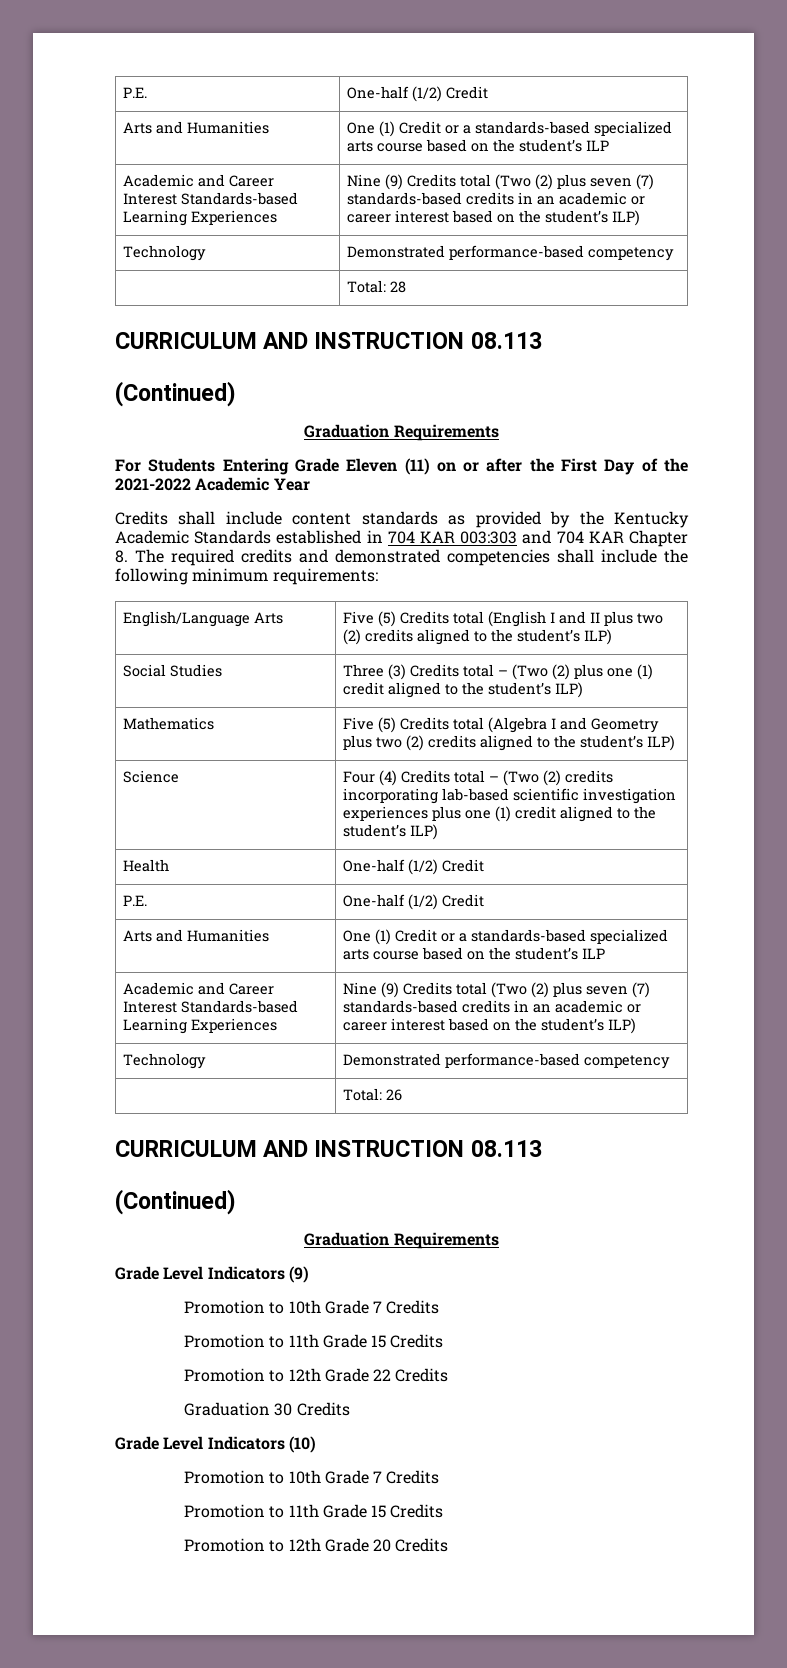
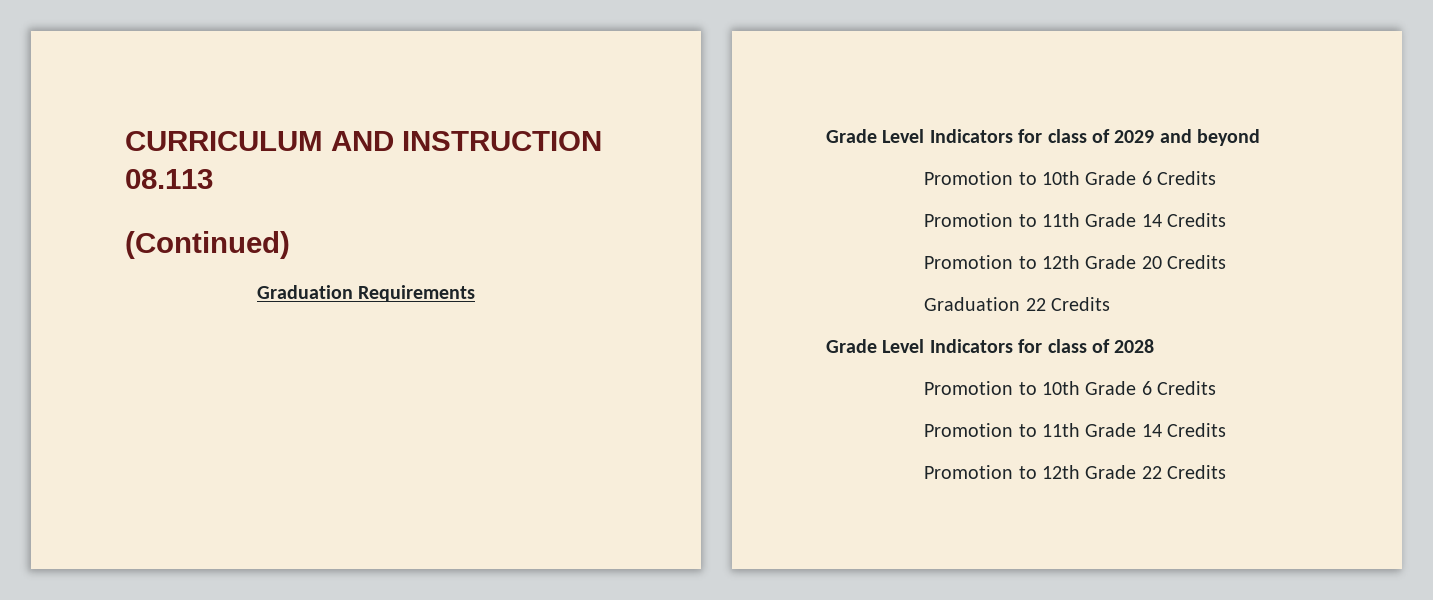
[123,87,148,98] [347,86,489,102] [123,121,270,134] [347,121,673,137] [347,139,610,152] [123,174,275,187] [123,192,299,205] [123,210,278,226] [347,174,655,190] [347,192,646,205] [347,210,641,226] [123,245,207,261] [347,245,675,261] [347,280,407,293] [115,332,542,349] [115,381,236,407] [304,424,499,441] [115,458,688,475] [115,477,310,491] [115,511,690,528] [115,530,688,547] [115,549,688,566] [115,568,378,585] [123,611,284,627] [343,611,664,627] [343,629,613,645] [123,664,223,677] [343,664,654,680] [343,682,584,698] [123,717,215,730] [343,717,660,733] [343,735,676,751] [123,770,180,783] [343,770,614,786] [343,788,677,804] [343,806,657,822] [343,824,439,840] [123,859,170,872] [343,859,485,875] [123,895,148,906] [343,894,485,910] [123,929,270,942] [343,929,669,945] [343,947,606,960] [123,982,275,995] [123,1000,299,1013] [123,1018,278,1034] [343,982,651,998] [343,1000,642,1013] [343,1018,637,1034] [123,1053,207,1069] [343,1053,671,1069] [343,1088,403,1101] P.E. | One-half (1/2) Credit // Arts and Humanities | One (1) Credit or a standards-based specialized arts course based on the student’s ILP // Academic and Career Interest Standards-based Learning Experiences | Nine (9) Credits total (Two (2) plus seven (7) standards-based credits in an academic or career interest based on the student’s ILP) // Technology | Demonstrated performance-based competency // | Total: 28 // CURRICULUM AND INSTRUCTION 08.113 // (Continued) // Graduation Requirements // For Students Entering Grade Eleven (11) on or after the First Day of the 2021-2022 Academic Year // Credits shall include content standards as provided by the Kentucky Academic Standards established in 704 KAR 003:303 and 704 KAR Chapter 8. The required credits and demonstrated competencies shall include the following minimum requirements: // English/Language Arts | Five (5) Credits total (English I and II plus two (2) credits aligned to the student’s ILP) // Social Studies | Three (3) Credits total – (Two (2) plus one (1) credit aligned to the student’s ILP) // Mathematics | Five (5) Credits total (Algebra I and Geometry plus two (2) credits aligned to the student’s ILP) // Science | Four (4) Credits total – (Two (2) credits incorporating lab-based scientific investigation experiences plus one (1) credit aligned to the student’s ILP) // Health | One-half (1/2) Credit // P.E. | One-half (1/2) Credit // Arts and Humanities | One (1) Credit or a standards-based specialized arts course based on the student’s ILP // Academic and Career Interest Standards-based Learning Experiences | Nine (9) Credits total (Two (2) plus seven (7) standards-based credits in an academic or career interest based on the student’s ILP) // Technology | Demonstrated performance-based competency // | Total: 26 // -> (125, 141) none
[288,1266,309,1283] [183,1300,440,1314] [183,1334,387,1348] (9) // Promotion to 10th Grade 7 Credits // Promotion to 11th Grade 15 -> [1018,129,1261,146] [924,171,1217,185] [924,213,1227,227] [924,255,1227,269] [924,297,1111,311] [826,339,1155,353] [924,381,1217,395] [924,423,1162,437] for class of 2029 and beyond // Promotion to 10th Grade 6 Credits // Promotion to 11th Grade 14 Credits // Promotion to 12th Grade 20 Credits // Graduation 22 Credits // Grade Level Indicators for class of 2028 // Promotion to 10th Grade 6 Credits // Promotion to 11th Grade 14
[183,1402,350,1416] [115,1436,316,1453] [183,1470,440,1484] [183,1504,444,1518] [183,1538,449,1552] // Graduation 30 Credits // Grade Level Indicators (10) // Promotion to 10th Grade 7 Credits // Promotion to 11th Grade 15 Credits // Promotion to 12th Grade 20 Credits -> (1227, 472) none

